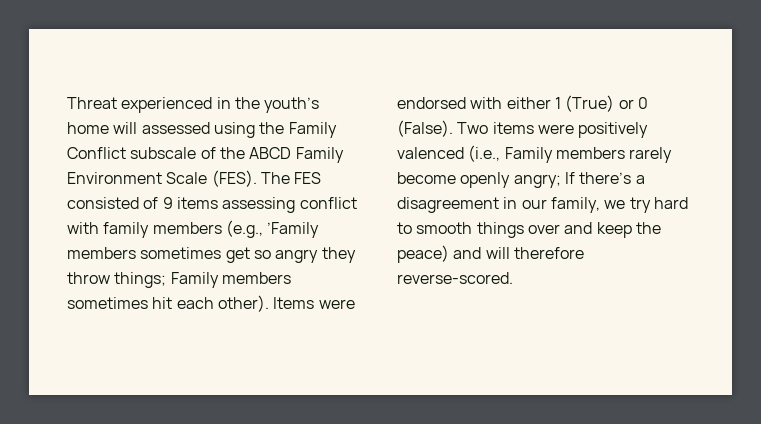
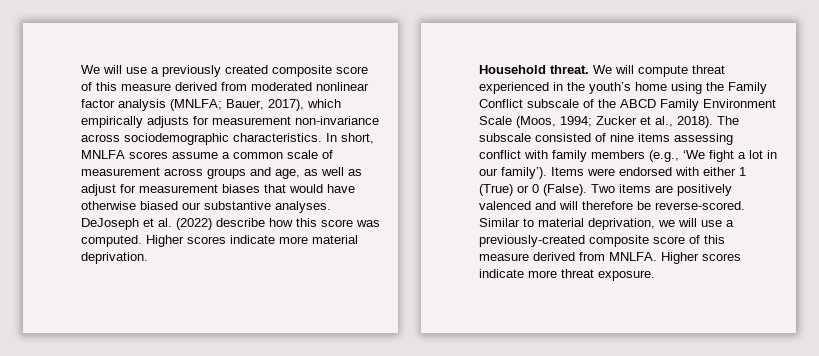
[67,97,117,109] Threat -> [81,65,368,77] [81,82,369,91] [81,99,341,111] [81,116,379,128] [81,133,374,145] [81,150,333,159] [81,167,362,179] [81,184,355,196] [81,201,331,213] [81,218,380,230] [81,235,358,247] [81,252,148,264] [479,65,725,77] We will use a previously created composite score of this measure derived from moderated nonlinear factor analysis (MNLFA; Bauer, 2017), which empirically adjusts for measurement non-invariance across sociodemographic characteristics. In short, MNLFA scores assume a common scale of measurement across groups and age, as well as adjust for measurement biases that would have otherwise biased our substantive analyses. DeJoseph et al. (2022) describe how this score was computed. Higher scores indicate more material deprivation. // Household threat. We will compute threat
[113,122,210,134] will assessed -> (667, 86) none
[211,170,322,187] (FES). The FES -> [516,116,739,128] [479,133,531,142] (Moos, 1994; Zucker et al., 2018). The subscale
[162,197,173,209] 9 -> [610,133,634,142] nine
[267,222,320,238] [67,247,356,263] [67,272,291,288] [67,295,269,312] ’Family members sometimes get so angry they throw things; Family members sometimes hit each other). -> [683,150,777,162] [479,167,547,179] ‘We fight a lot in our family’).
[537,124,574,134] were -> [655,185,673,193] are
[468,145,673,163] [397,172,645,188] [397,197,688,213] [397,222,661,238] [397,245,584,263] [397,272,513,284] (i.e., Family members rarely become openly angry; If there’s a disagreement in our family, we try hard to smooth things over and keep the peace) and will therefore reverse-scored. -> [535,201,745,210] [479,218,734,230] [479,235,725,247] [479,252,741,264] [479,269,655,281] and will therefore be reverse-scored. Similar to material deprivation, we will use a previously-created composite score of this measure derived from MNLFA. Higher scores indicate more threat exposure.

